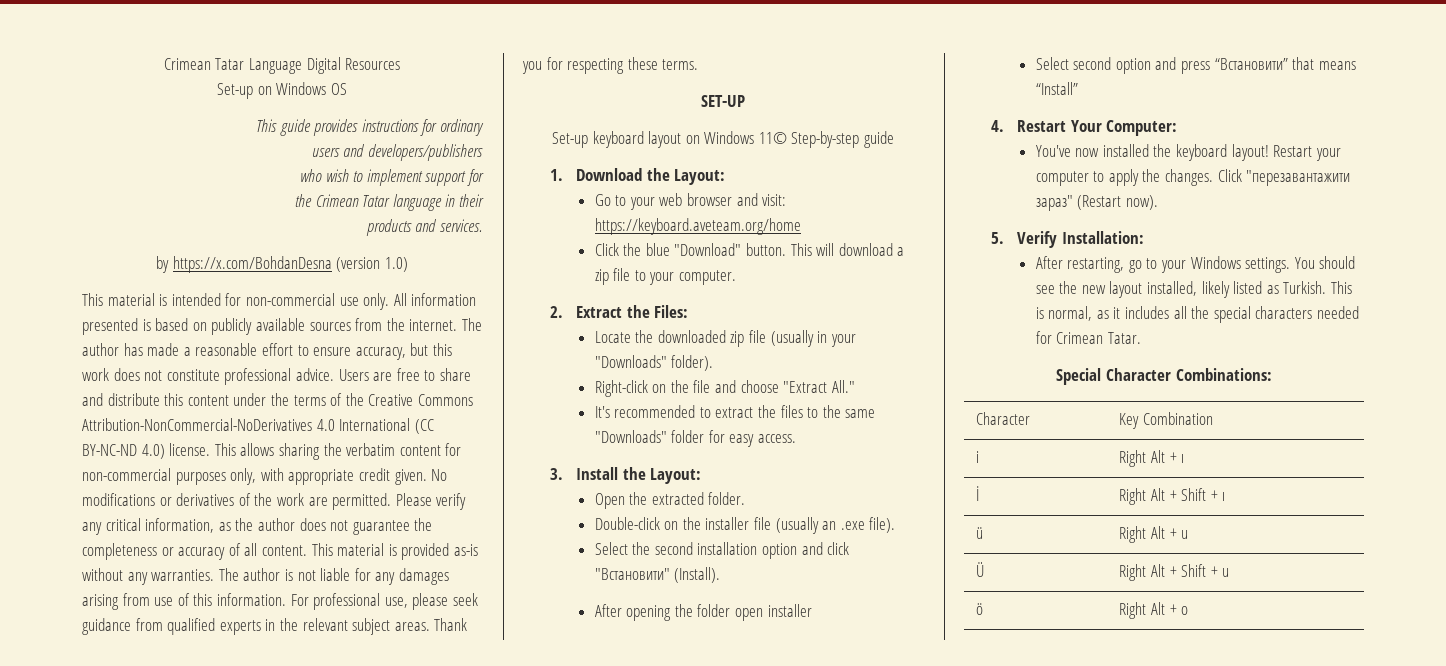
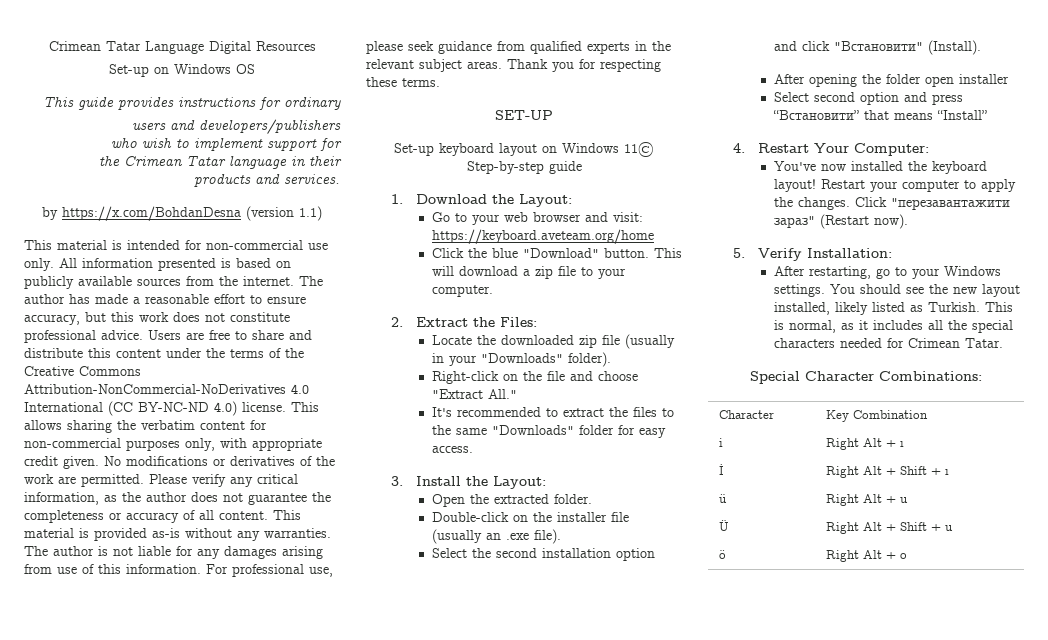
[384,257,408,272] 1.0) -> [299,206,322,221] 1.1)

